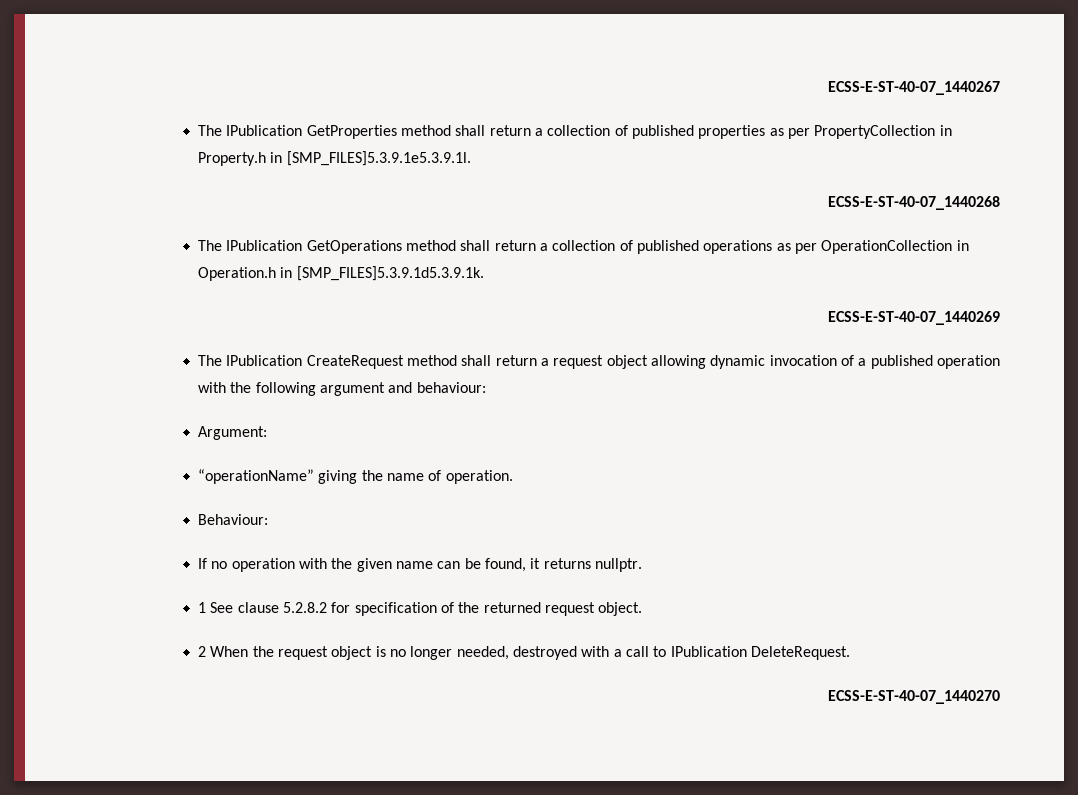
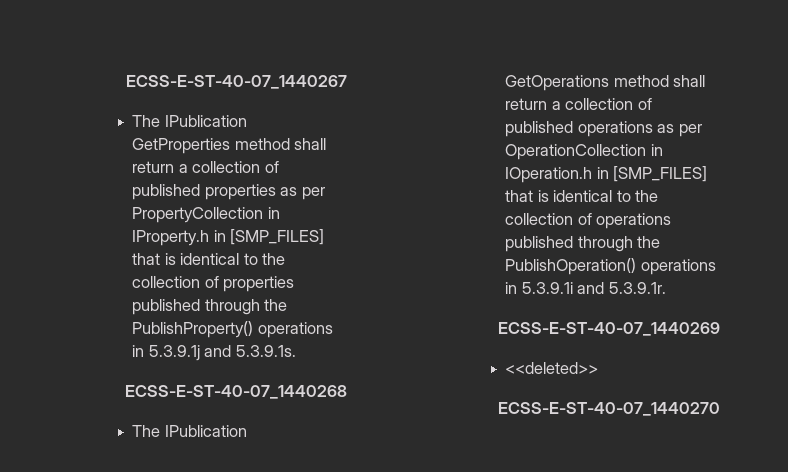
[198,151,471,166] Property.h in [SMP_FILES]5.3.9.1e5.3.9.1l. -> [132,229,325,246] [132,253,286,265] [132,276,295,292] [132,299,288,315] [132,321,333,338] [132,345,296,361] IProperty.h in [SMP_FILES] that is identical to the collection of properties published through the PublishProperty() operations in 5.3.9.1j and 5.3.9.1s.
[198,266,484,281] [828,311,1000,325] [198,355,1000,369] [198,382,486,396] [198,426,268,440] [198,469,513,484] [198,514,269,525] [198,558,642,572] [198,602,643,616] [198,646,850,660] Operation.h in [SMP_FILES]5.3.9.1d5.3.9.1k. // ECSS-E-ST-40-07_1440269 // The IPublication CreateRequest method shall return a request object allowing dynamic invocation of a published operation with the following argument and behaviour: // Argument: // “operationName” giving the name of operation. // Behaviour: // If no operation with the given name can be found, it returns nullptr. // 1 See clause 5.2.8.2 for specification of the returned request object. // 2 When the request object is no longer needed, destroyed with a call to IPublication DeleteRequest. -> [505,166,708,183] [505,190,659,202] [505,213,672,229] [505,236,661,252] [505,258,716,275] [505,282,666,294] [498,322,720,336] [505,362,599,374] IOperation.h in [SMP_FILES] that is identical to the collection of operations published through the PublishOperation() operations in 5.3.9.1i and 5.3.9.1r. // ECSS-E-ST-40-07_1440269 // <<deleted>>

